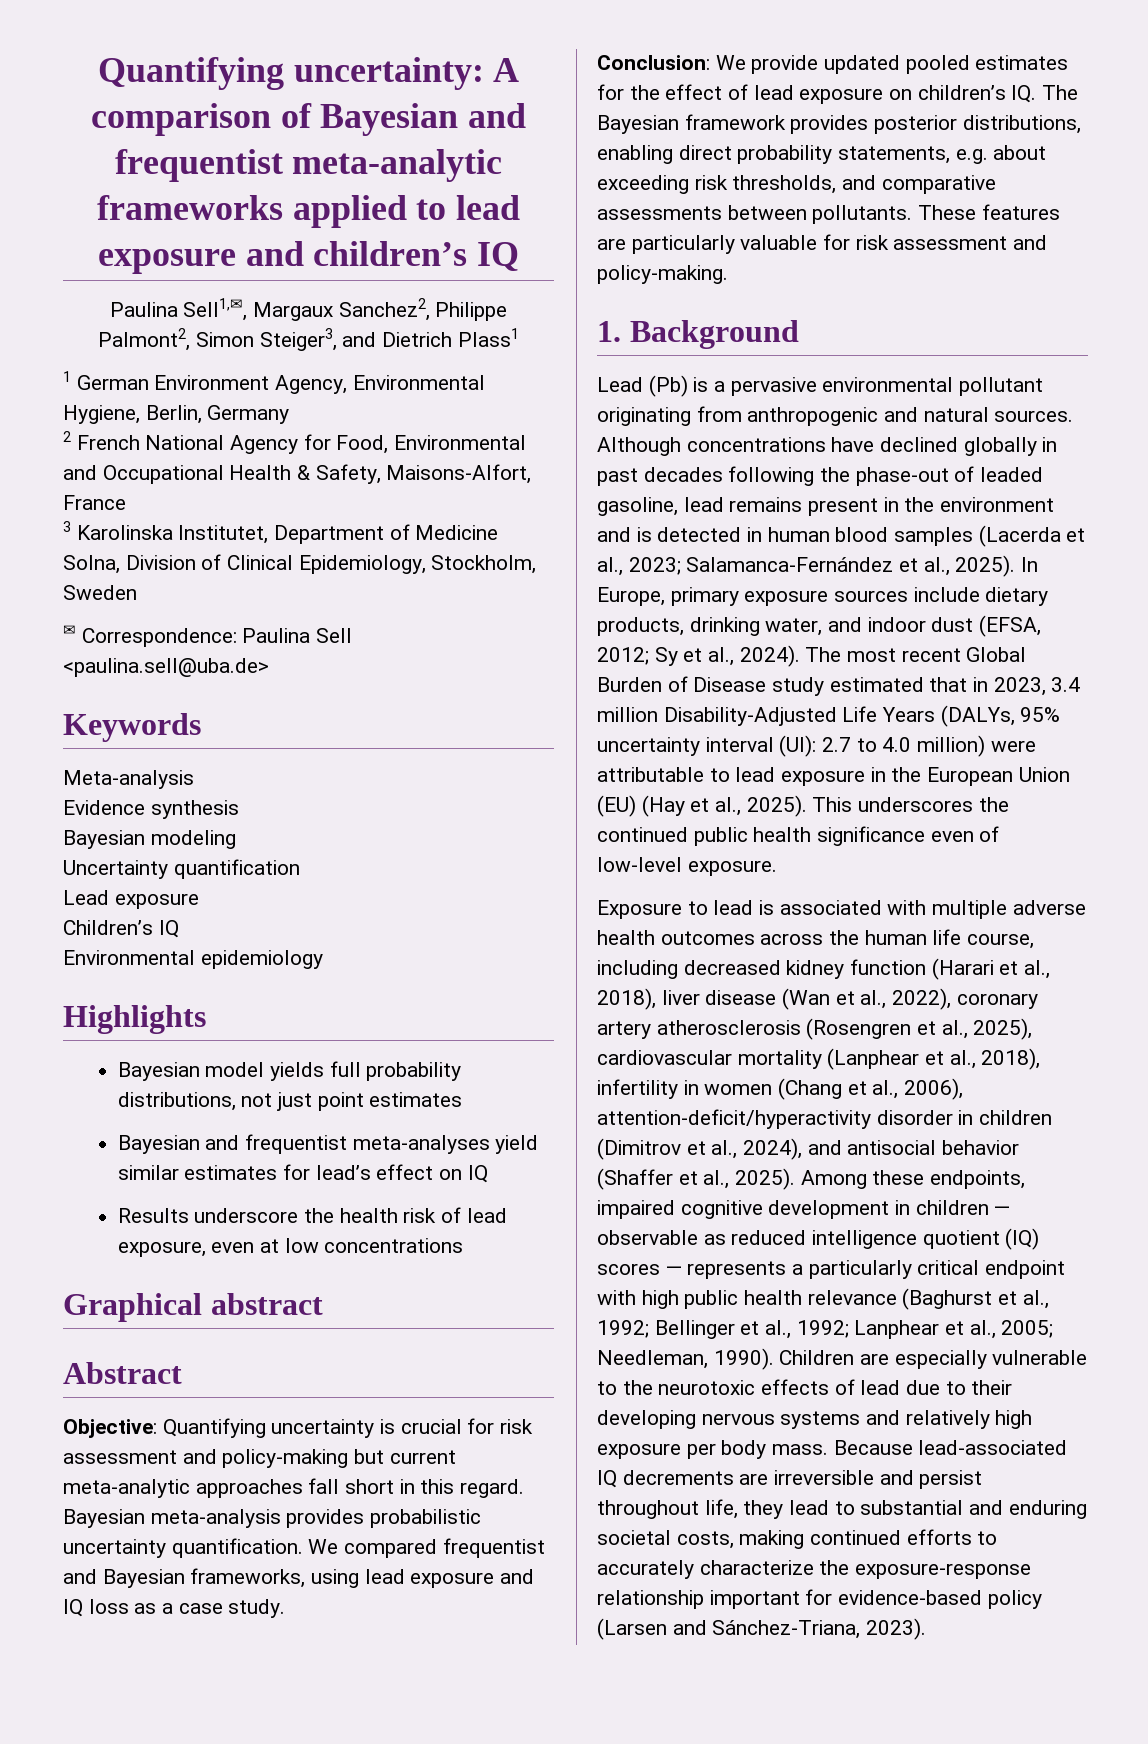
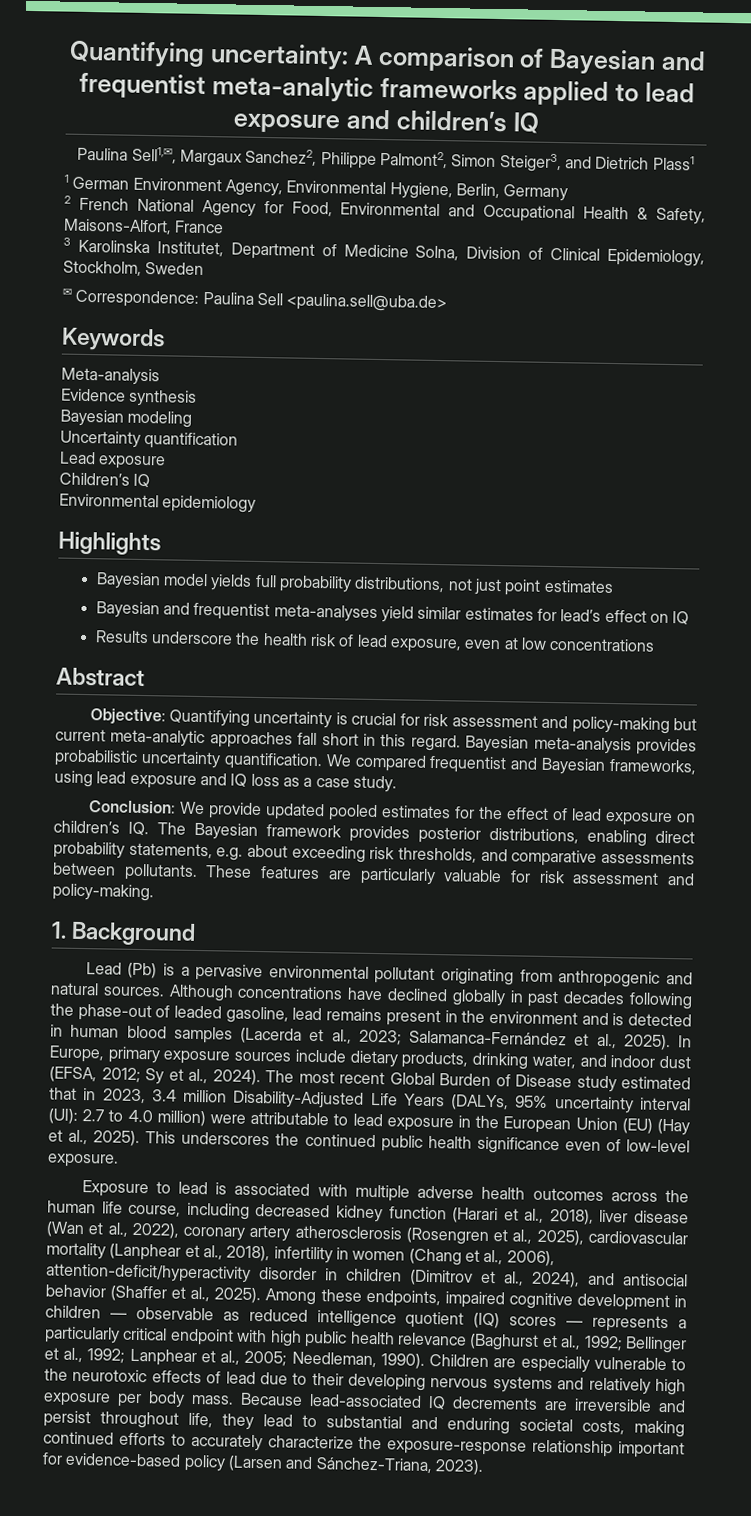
[63,1293,323,1322] // Graphical abstract -> (656, 644) none

